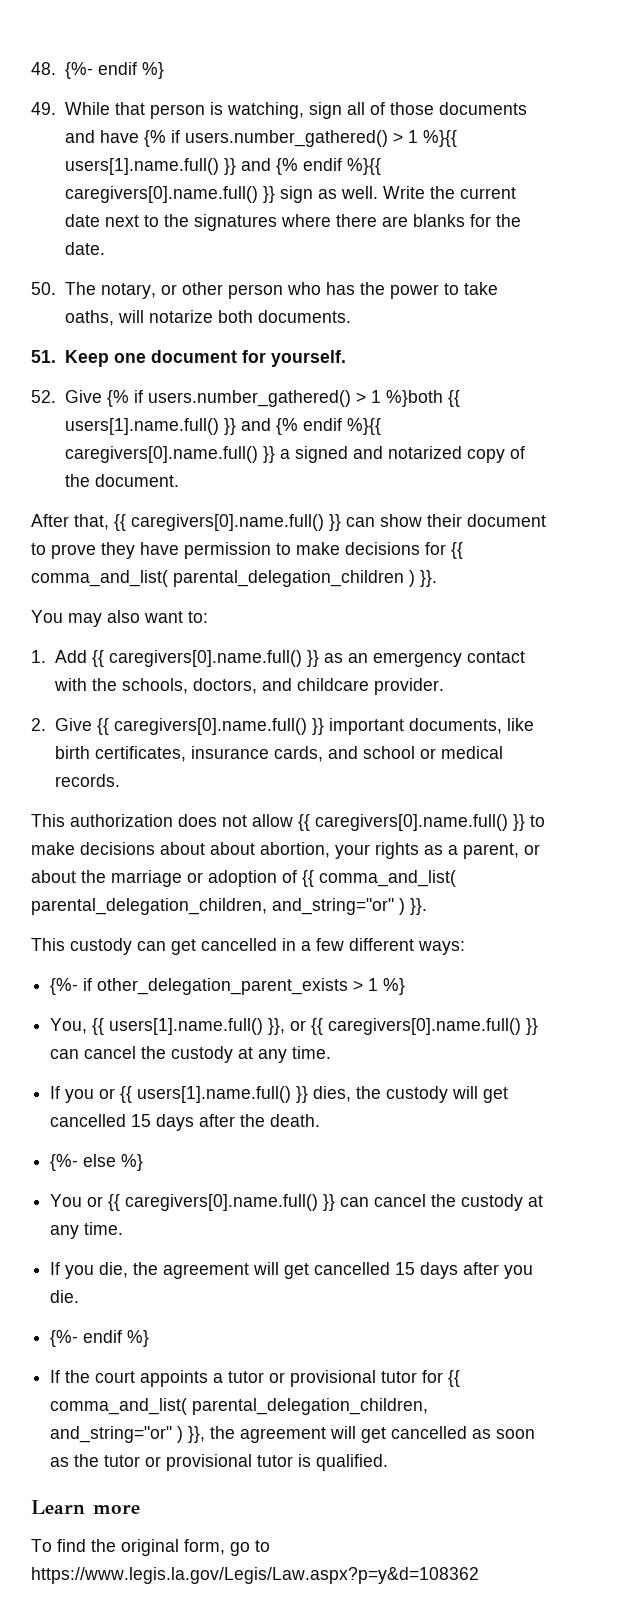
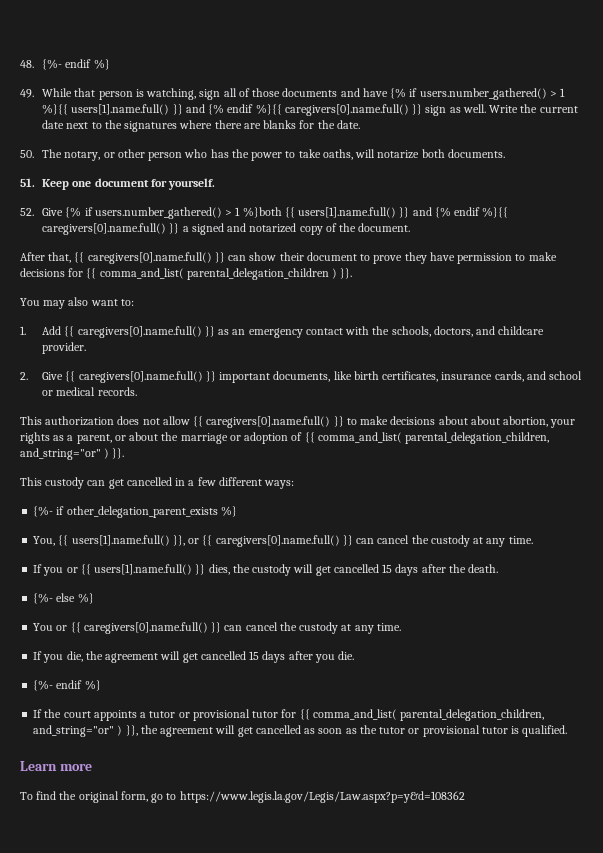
[353,978,379,991] > 1 -> (218, 512) none

